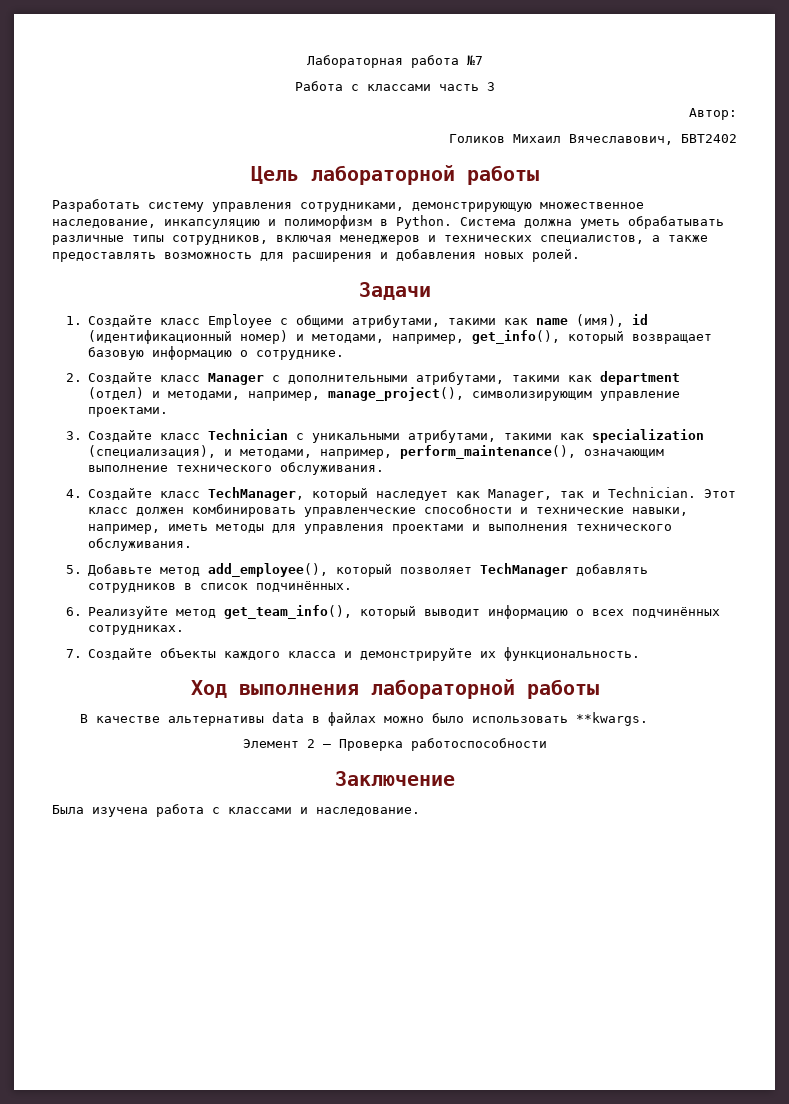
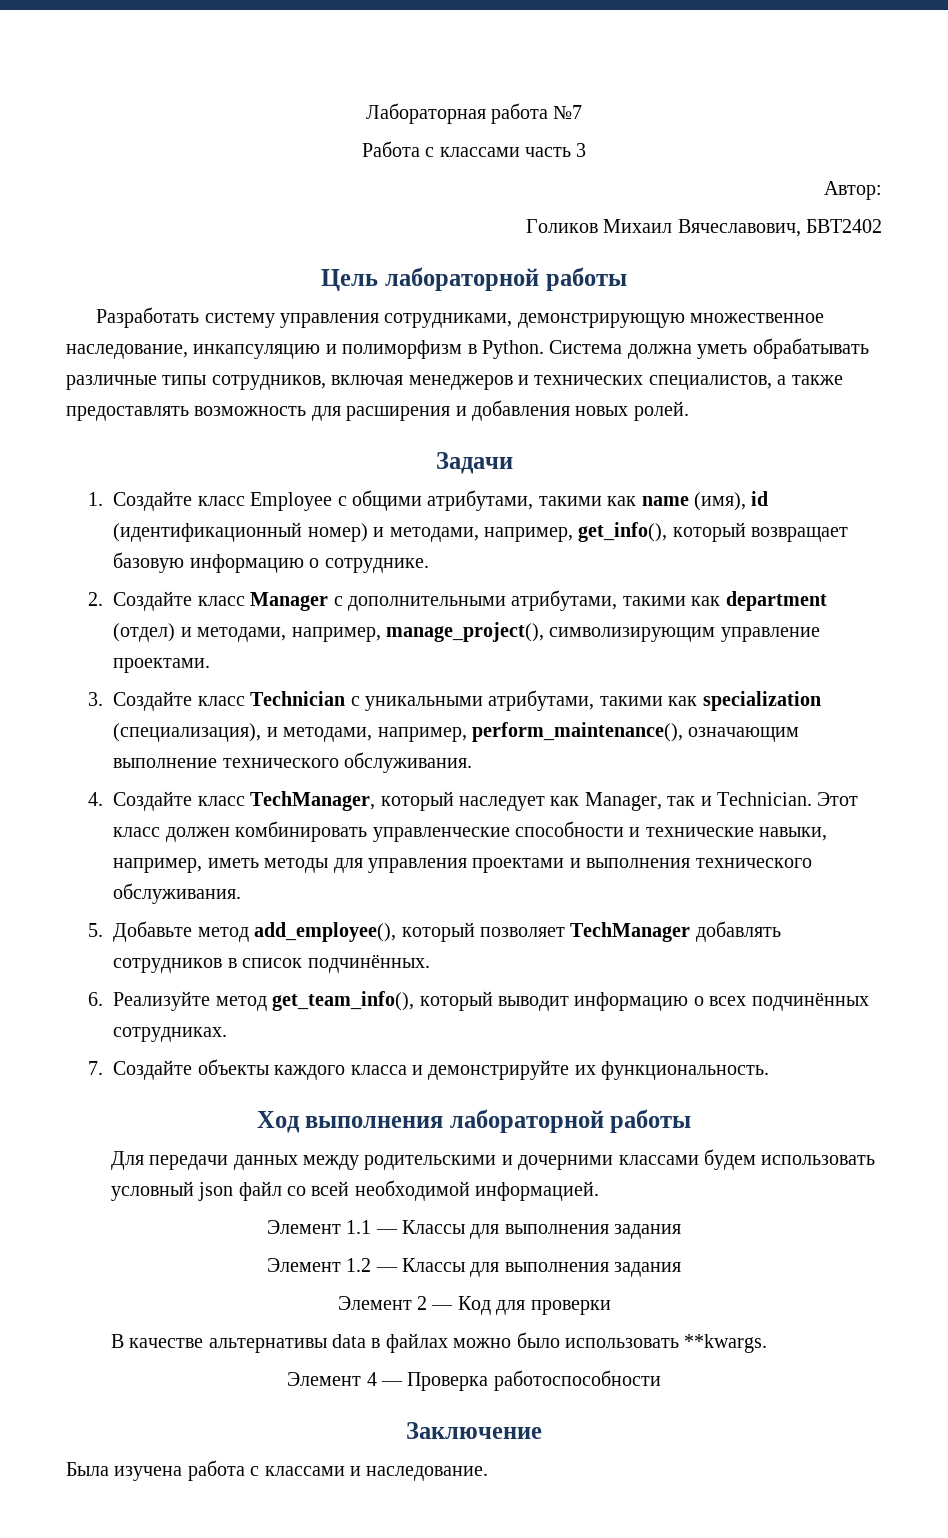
(599, 689) none -> [110,1149,876,1170] [110,1180,600,1201] [266,1220,682,1239] [266,1258,682,1277] [337,1296,611,1315] // Для передачи данных между родительскими и дочерними классами будем использовать условный json файл со всей необходимой информацией. // Элемент 1.1 ― Классы для выполнения задания // Элемент 1.2 ― Классы для выполнения задания // Элемент 2 ― Код для проверки
[306,739,315,748] 2 -> [366,1372,377,1386] 4

